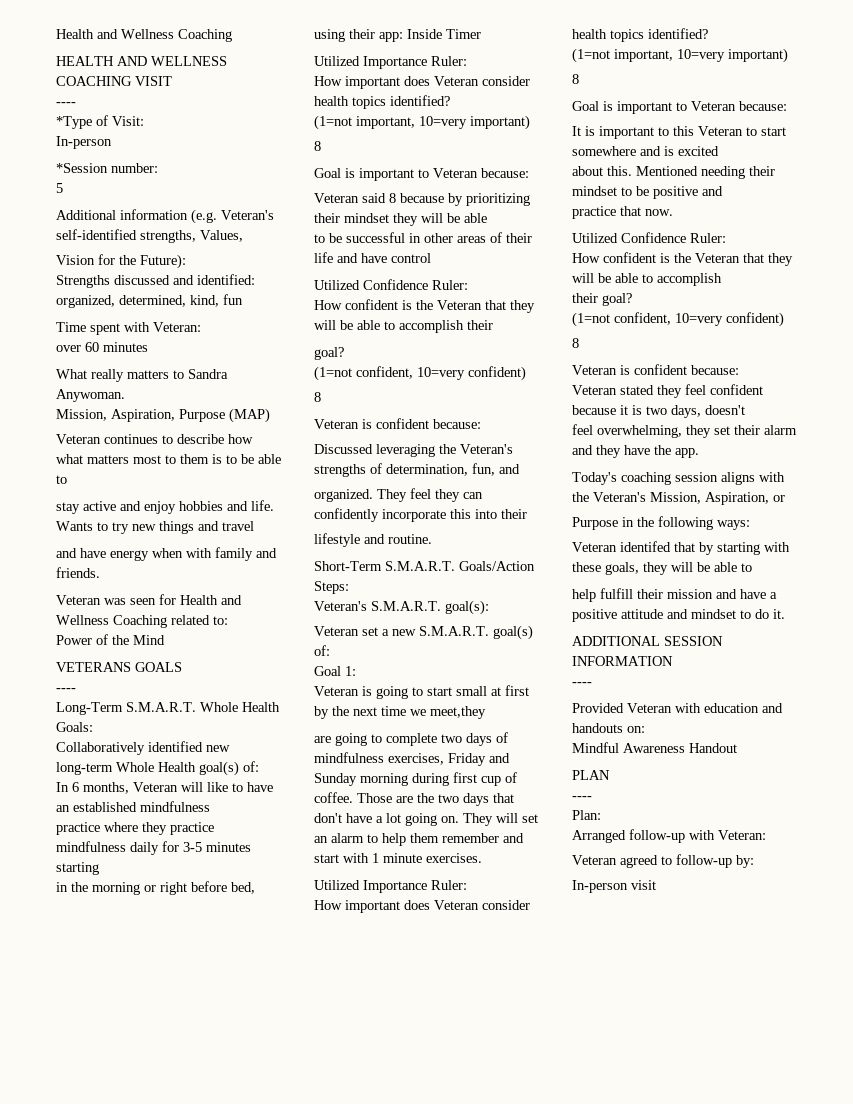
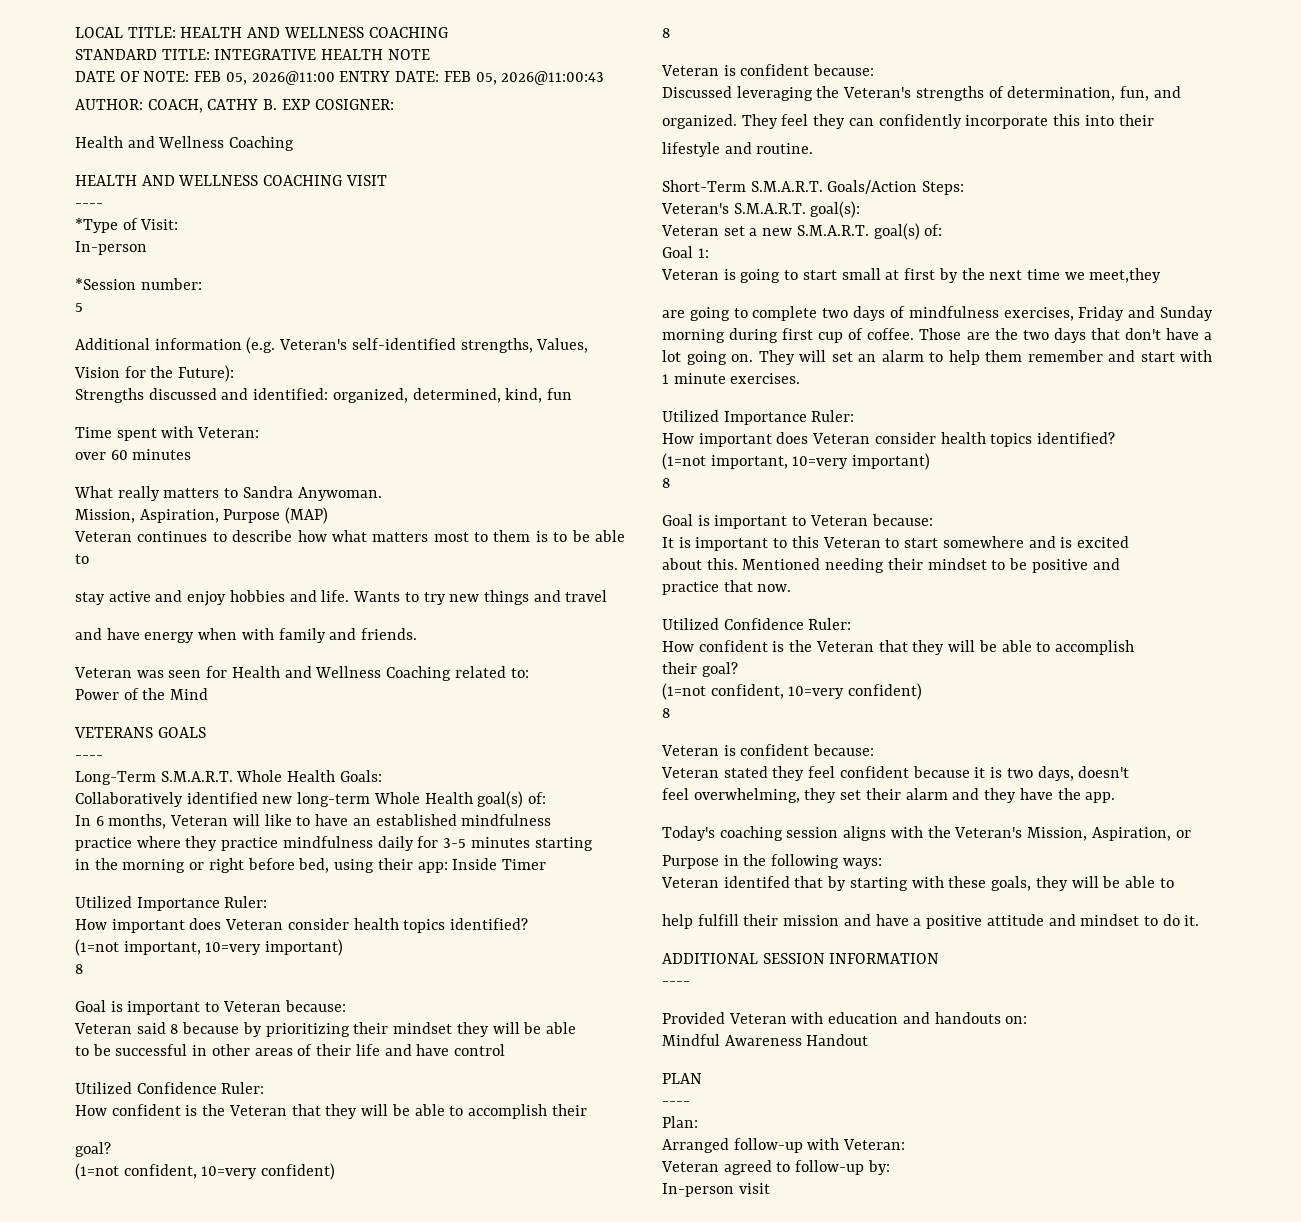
(56, 34) none -> [75,27,448,38] [75,49,430,60] [75,71,605,85] [75,99,394,113] LOCAL TITLE: HEALTH AND WELLNESS COACHING // STANDARD TITLE: INTEGRATIVE HEALTH NOTE // DATE OF NOTE: FEB 05, 2026@11:00 ENTRY DATE: FEB 05, 2026@11:00:43 // AUTHOR: COACH, CATHY B. EXP COSIGNER: //

